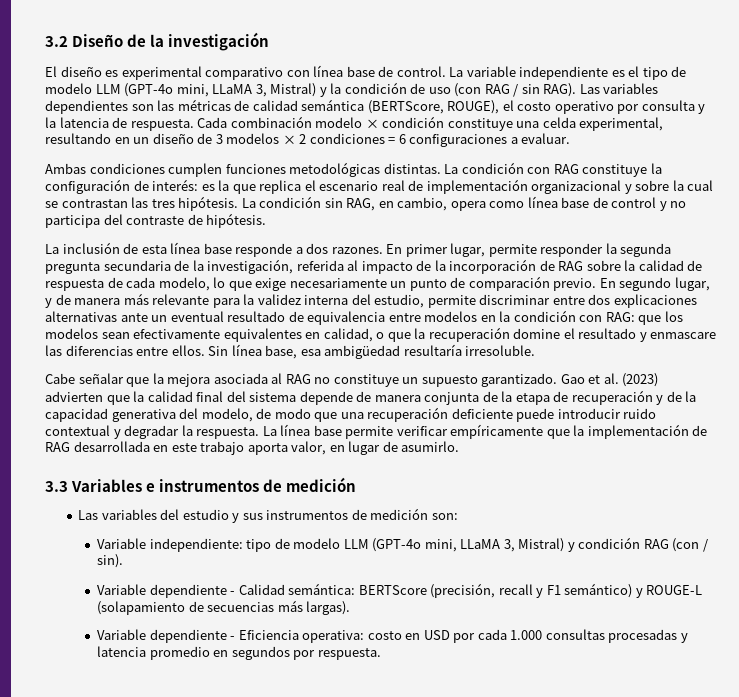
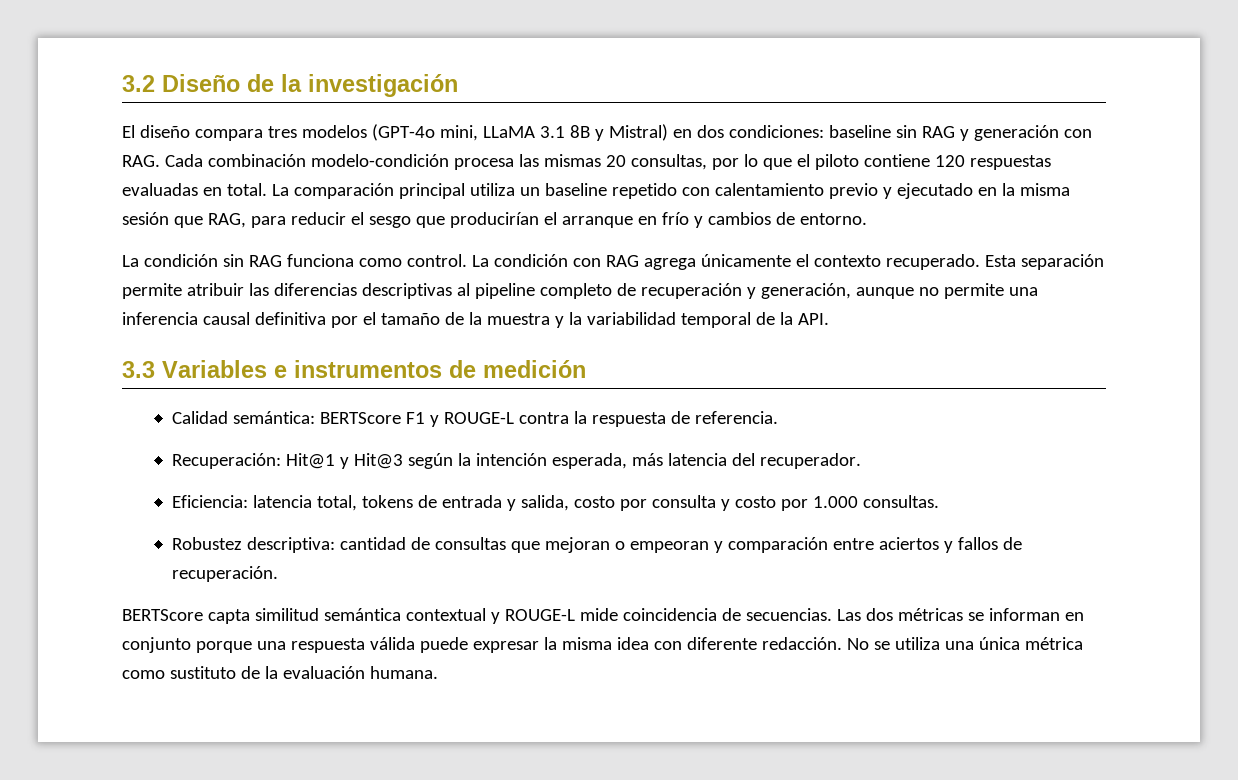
[105,65,687,80] [45,82,659,97] [45,99,706,114] [45,116,664,131] [45,133,571,147] [45,162,662,177] [45,179,714,194] [45,196,687,211] [45,213,267,228] [45,242,672,257] [45,259,703,274] [45,276,710,291] [45,293,697,308] [45,310,683,325] [45,327,717,342] [45,344,536,359] [45,373,659,387] [45,390,697,405] [45,407,657,422] [45,424,708,439] [45,441,460,455] es experimental comparativo con línea base de control. La variable independiente es el tipo de modelo LLM (GPT-4o mini, LLaMA 3, Mistral) y la condición de uso (con RAG / sin RAG). Las variables dependientes son las métricas de calidad semántica (BERTScore, ROUGE), el costo operativo por consulta y la latencia de respuesta. Cada combinación modelo × condición constituye una celda experimental, resultando en un diseño de 3 modelos × 2 condiciones = 6 configuraciones a evaluar. // Ambas condiciones cumplen funciones metodológicas distintas. La condición con RAG constituye la configuración de interés: es la que replica el escenario real de implementación organizacional y sobre la cual se contrastan las tres hipótesis. La condición sin RAG, en cambio, opera como línea base de control y no participa del contraste de hipótesis. // La inclusión de esta línea base responde a dos razones. En primer lugar, permite responder la segunda pregunta secundaria de la investigación, referida al impacto de la incorporación de RAG sobre la calidad de respuesta de cada modelo, lo que exige necesariamente un punto de comparación previo. En segundo lugar, y de manera más relevante para la validez interna del estudio, permite discriminar entre dos explicaciones alternativas ante un eventual resultado de equivalencia entre modelos en la condición con RAG: que los modelos sean efectivamente equivalentes en calidad, o que la recuperación domine el resultado y enmascare las diferencias entre ellos. Sin línea base, esa ambigüedad resultaría irresoluble. // Cabe señalar que la mejora asociada al RAG no constituye un supuesto garantizado. Gao et al. (2023) advierten que la calidad final del sistema depende de manera conjunta de la etapa de recuperación y de la capacidad generativa del modelo, de modo que una recuperación deficiente puede introducir ruido contextual y degradar la respuesta. La línea base permite verificar empíricamente que la implementación de RAG desarrollada en este trabajo aporta valor, en lugar de asumirlo. -> [194,124,1092,141] [122,154,1051,170] [122,183,1070,199] [122,212,867,228] [122,254,1104,270] [122,283,1038,299] [122,312,829,328] compara tres modelos (GPT-4o mini, LLaMA 3.1 8B y Mistral) en dos condiciones: baseline sin RAG y generación con RAG. Cada combinación modelo-condición procesa las mismas 20 consultas, por lo que el piloto contiene 120 respuestas evaluadas en total. La comparación principal utiliza un baseline repetido con calentamiento previo y ejecutado en la misma sesión que RAG, para reducir el sesgo que producirían el arranque en frío y cambios de entorno. // La condición sin RAG funciona como control. La condición con RAG agrega únicamente el contexto recuperado. Esta separación permite atribuir las diferencias descriptivas al pipeline completo de recuperación y generación, aunque no permite una inferencia causal definitiva por el tamaño de la muestra y la variabilidad temporal de la API.
[78,508,458,523] [97,537,708,552] [97,554,124,568] [97,583,703,598] [97,600,351,615] [97,629,688,643] [97,646,381,660] Las variables del estudio y sus instrumentos de medición son: // Variable independiente: tipo de modelo LLM (GPT-4o mini, LLaMA 3, Mistral) y condición RAG (con / sin). // Variable dependiente - Calidad semántica: BERTScore (precisión, recall y F1 semántico) y ROUGE-L (solapamiento de secuencias más largas). // Variable dependiente - Eficiencia operativa: costo en USD por cada 1.000 consultas procesadas y latencia promedio en segundos por respuesta. -> [171,411,778,427] [171,453,861,469] [171,495,939,511] [171,537,1022,553] [171,566,278,582] [122,608,1084,624] [122,637,1083,653] [122,666,438,679] Calidad semántica: BERTScore F1 y ROUGE-L contra la respuesta de referencia. // Recuperación: Hit@1 y Hit@3 según la intención esperada, más latencia del recuperador. // Eficiencia: latencia total, tokens de entrada y salida, costo por consulta y costo por 1.000 consultas. // Robustez descriptiva: cantidad de consultas que mejoran o empeoran y comparación entre aciertos y fallos de recuperación. // BERTScore capta similitud semántica contextual y ROUGE-L mide coincidencia de secuencias. Las dos métricas se informan en conjunto porque una respuesta válida puede expresar la misma idea con diferente redacción. No se utiliza una única métrica como sustituto de la evaluación humana.

